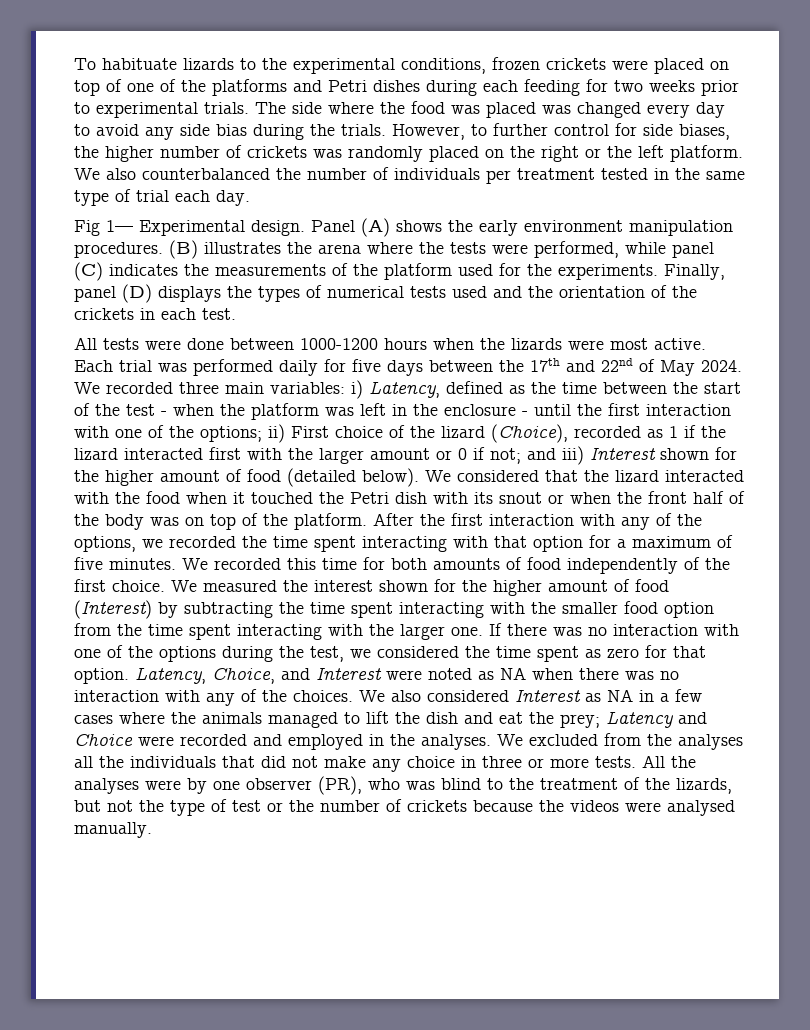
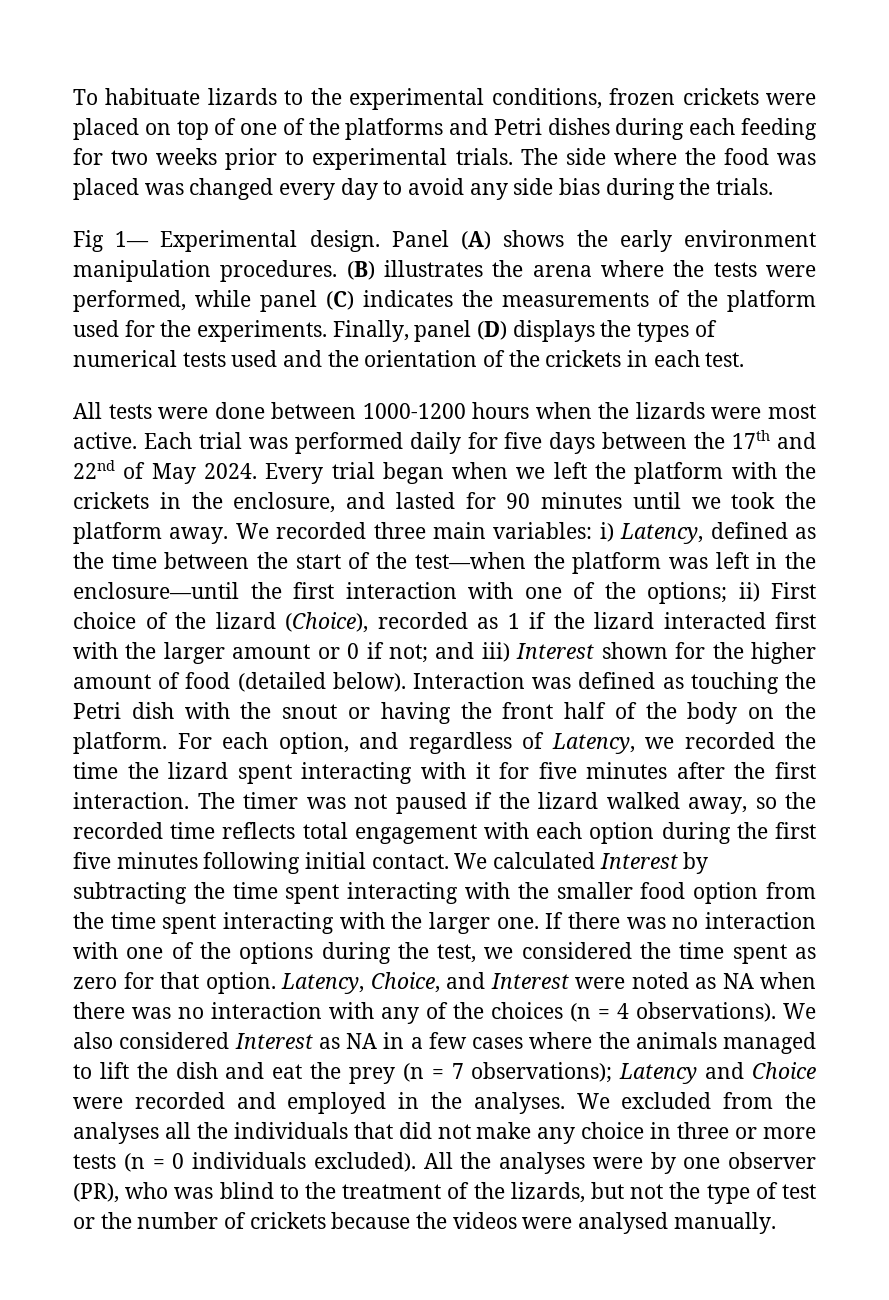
[392,123,730,140] [74,145,743,162] [74,167,745,184] [74,189,250,206] However, to further control for side biases, the higher number of crickets was randomly placed on the right or the left platform. We also counterbalanced the number of individuals per treatment tested in the same type of trial each day. -> (774, 186) none
(742, 366) none -> [265,462,816,484] [73,492,816,513] [73,522,229,544] Every trial began when we left the platform with the crickets in the enclosure, and lasted for 90 minutes until we took the platform away.
[126,404,214,416] test - when -> [414,552,526,569] test—when
[444,404,571,416] enclosure - until -> [73,582,239,599] enclosure—until
[425,470,744,482] [74,491,313,504] We considered that the lizard interacted with the food when it touched -> [412,672,779,694] Interaction was defined as touching
[474,492,493,504] its -> [240,702,272,719] the
[570,492,611,504] when -> [380,702,451,724] having
[150,513,702,530] [74,536,136,552] was on top of the platform. After the first interaction with any of the options, -> [748,702,817,719] [73,732,635,754] on the platform. For each option, and regardless of Latency,
[314,535,733,552] [74,557,730,574] [74,579,669,596] [74,600,152,619] spent interacting with that option for a maximum of five minutes. We recorded this time for both amounts of food independently of the first choice. We measured the interest shown for the higher amount of food (Interest) -> [127,762,817,784] [73,792,816,814] [73,822,817,844] [73,852,678,874] the lizard spent interacting with it for five minutes after the first interaction. The timer was not paused if the lizard walked away, so the recorded time reflects total engagement with each option during the first five minutes following initial contact. We calculated Interest
[293,690,353,702] choices. -> [491,1002,776,1022] choices (n = 4 observations).
[560,714,600,728] prey; -> [349,1062,613,1084] prey (n = 7 observations);
[595,756,636,768] tests. -> [73,1152,416,1172] tests (n = 0 individuals excluded).

